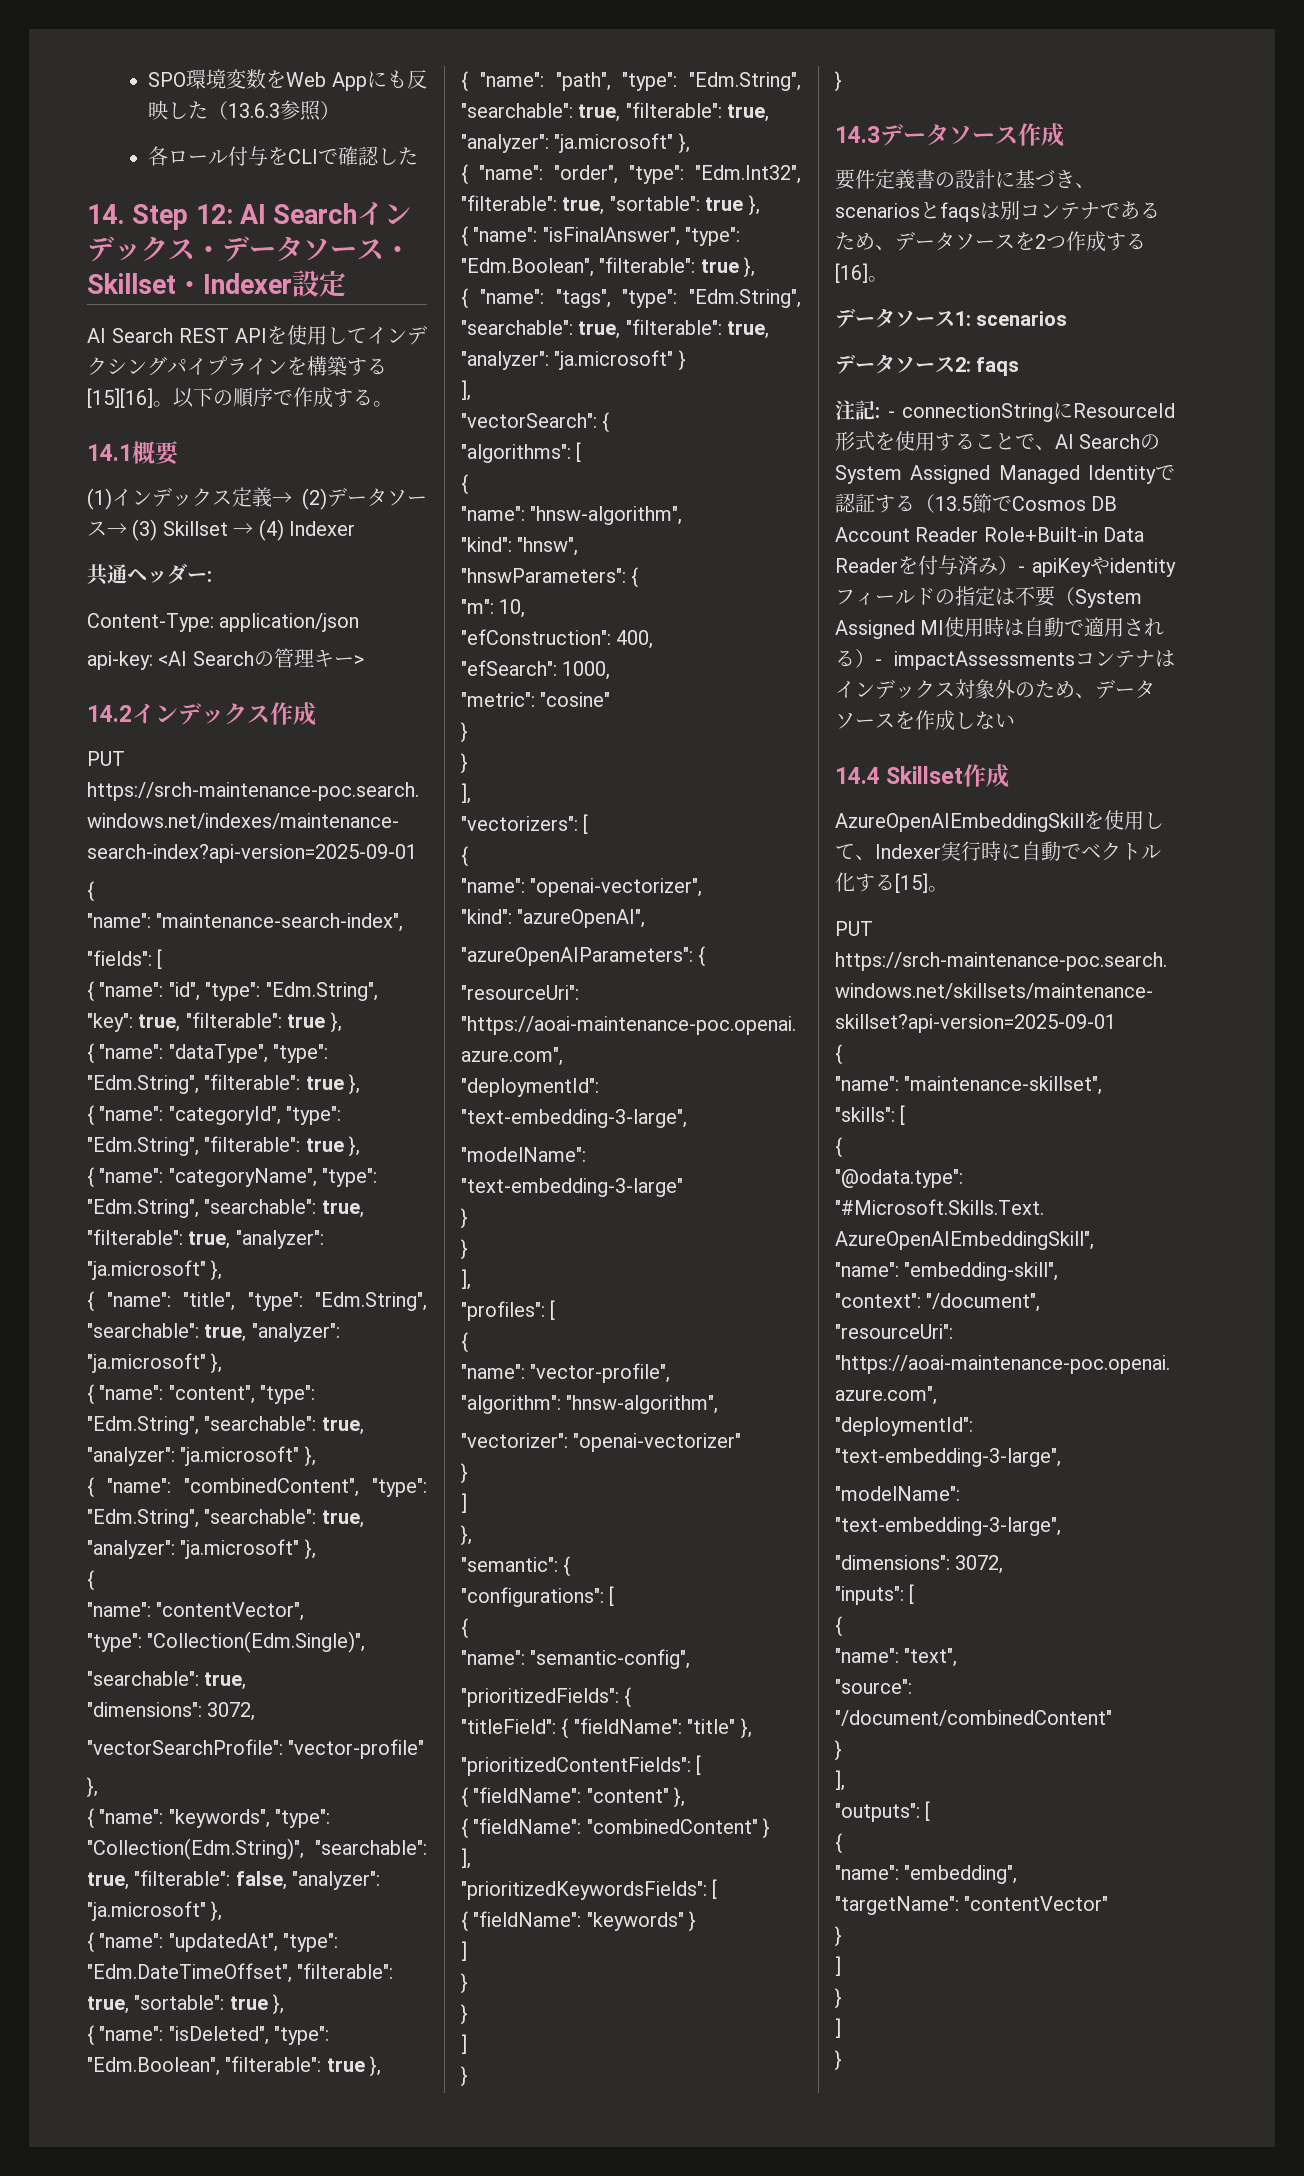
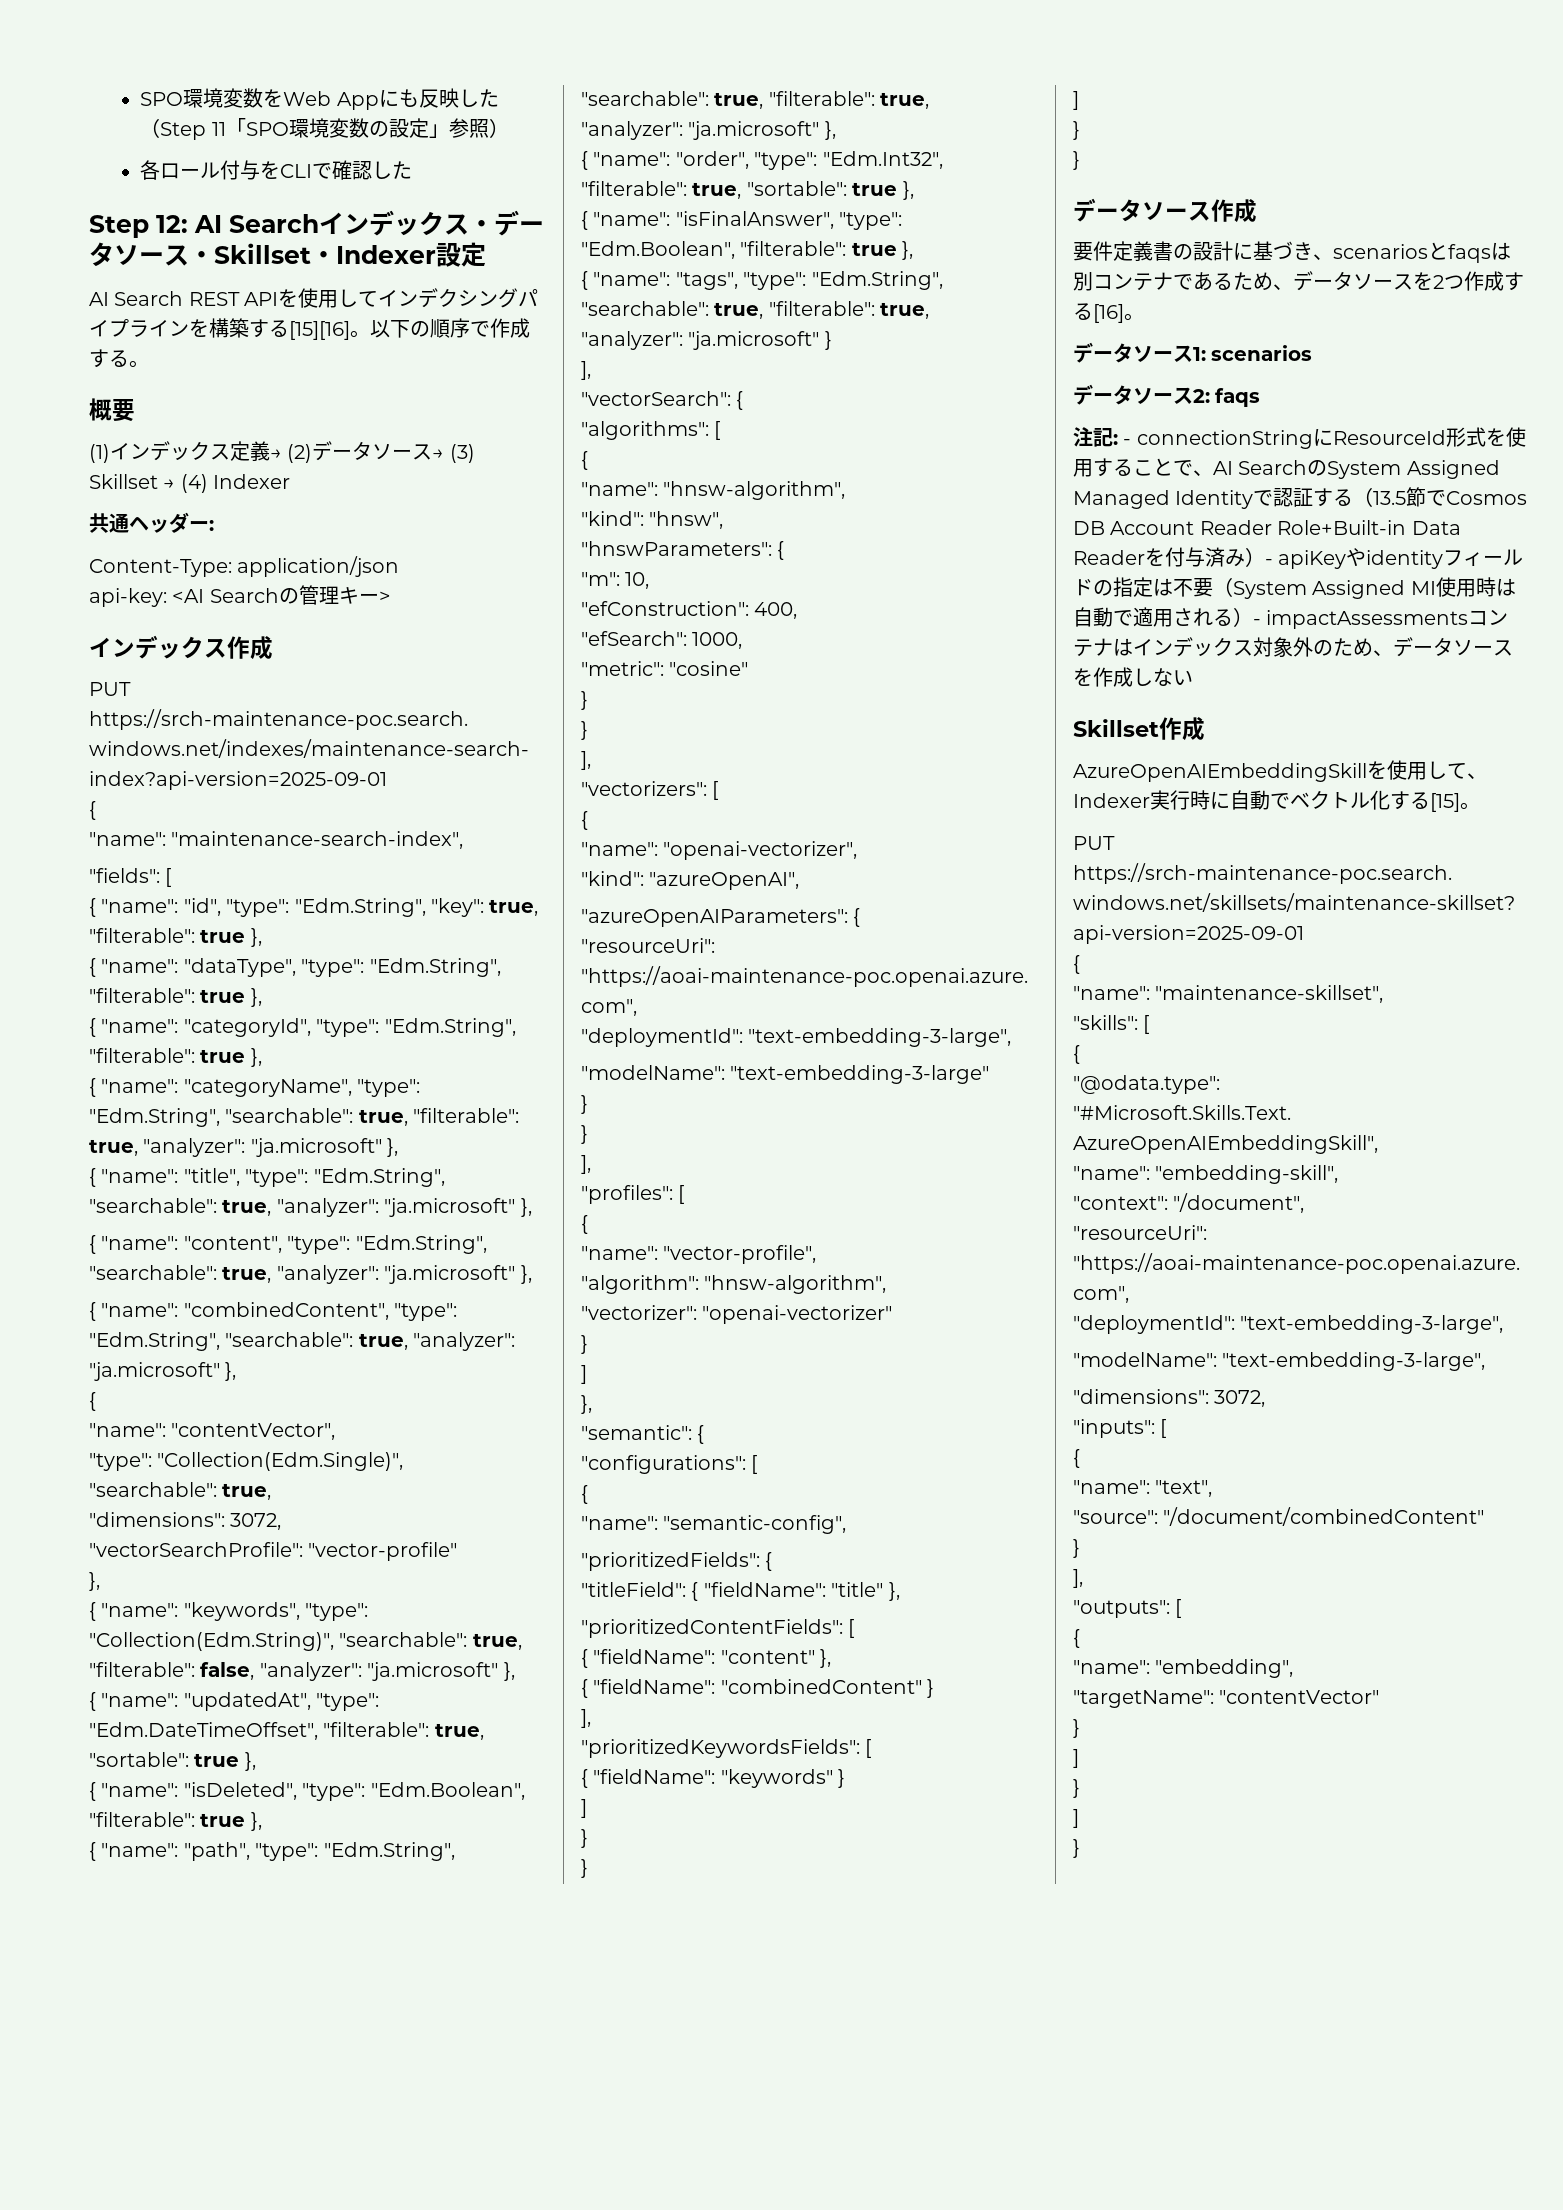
[228,103,281,118] 13.6.3 -> [160,118,449,140] Step 11「SPO環境変数の設定」
[87,204,125,224] 14. -> (413, 170) none
[87,444,132,461] 14.1 -> (149, 364) none
[87,705,132,722] 14.2 -> (391, 597) none
[835,126,880,143] 14.3 -> (1080, 160) none
[835,767,880,784] 14.4 -> (1193, 677) none

